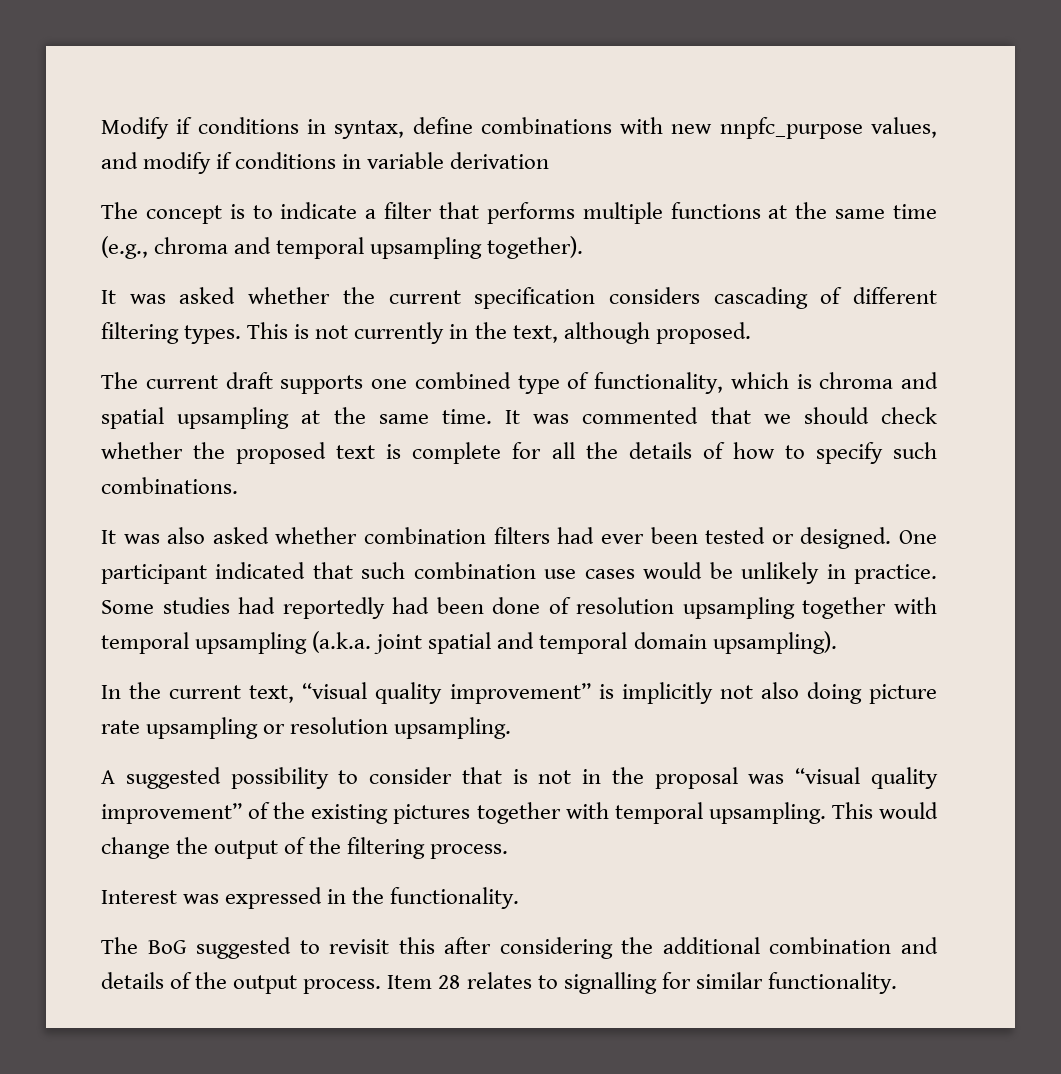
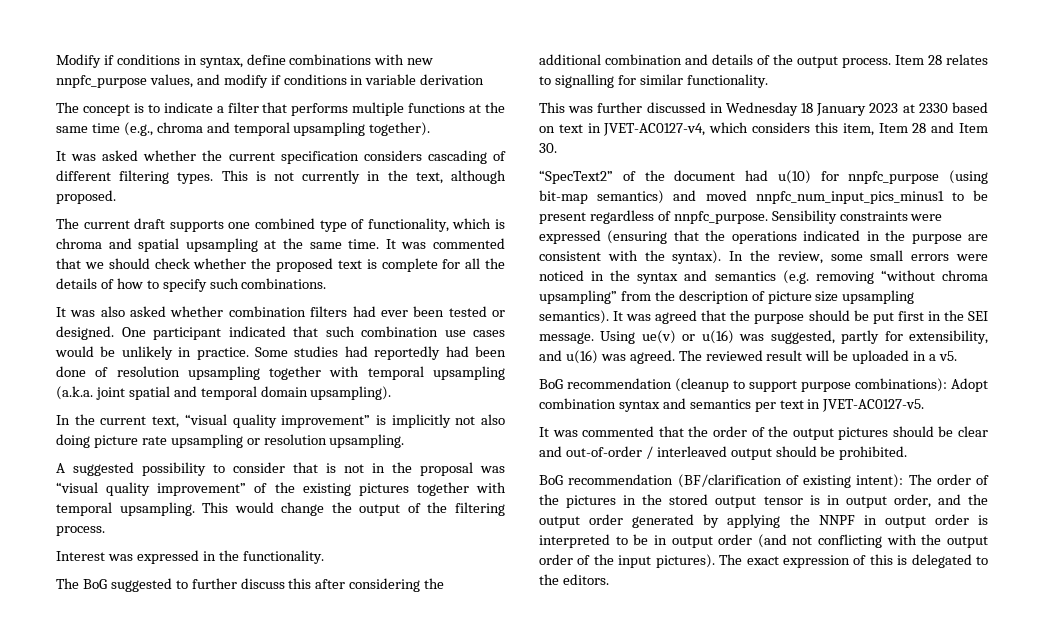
[329,939,390,954] revisit -> [191,578,285,589] further discuss
(897, 983) none -> [539,102,988,116] [539,122,988,136] [539,143,557,153] [539,170,988,184] [539,190,988,204] [539,210,943,224] [539,230,989,244] [539,250,989,264] [539,270,988,284] [539,290,915,304] [539,310,989,324] [539,330,988,344] [539,350,957,364] [539,378,988,392] [539,398,925,412] [539,426,988,440] [539,446,908,460] [539,474,989,488] [539,494,988,508] [539,514,989,528] [539,534,988,548] [539,554,988,568] [539,574,609,585] // This was further discussed in Wednesday 18 January 2023 at 2330 based on text in JVET-AC0127-v4, which considers this item, Item 28 and Item 30. // “SpecText2” of the document had u(10) for nnpfc_purpose (using bit-map semantics) and moved nnpfc_num_input_pics_minus1 to be present regardless of nnpfc_purpose. Sensibility constraints were expressed (ensuring that the operations indicated in the purpose are consistent with the syntax). In the review, some small errors were noticed in the syntax and semantics (e.g. removing “without chroma upsampling” from the description of picture size upsampling semantics). It was agreed that the purpose should be put first in the SEI message. Using ue(v) or u(16) was suggested, partly for extensibility, and u(16) was agreed. The reviewed result will be uploaded in a v5. // BoG recommendation (cleanup to support purpose combinations): Adopt combination syntax and semantics per text in JVET-AC0127-v5. // It was commented that the order of the output pictures should be clear and out-of-order / interleaved output should be prohibited. // BoG recommendation (BF/clarification of existing intent): The order of the pictures in the stored output tensor is in output order, and the output order generated by applying the NNPF in output order is interpreted to be in output order (and not conflicting with the output order of the input pictures). The exact expression of this is delegated to the editors.

